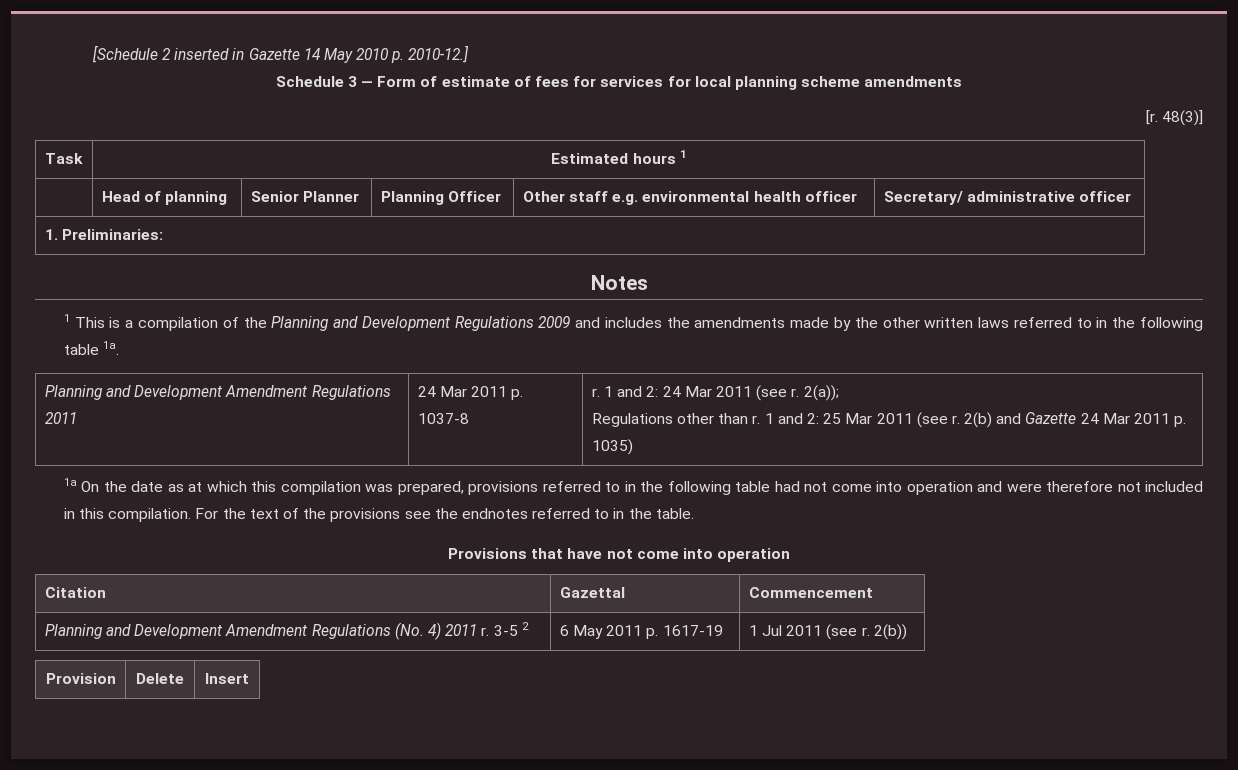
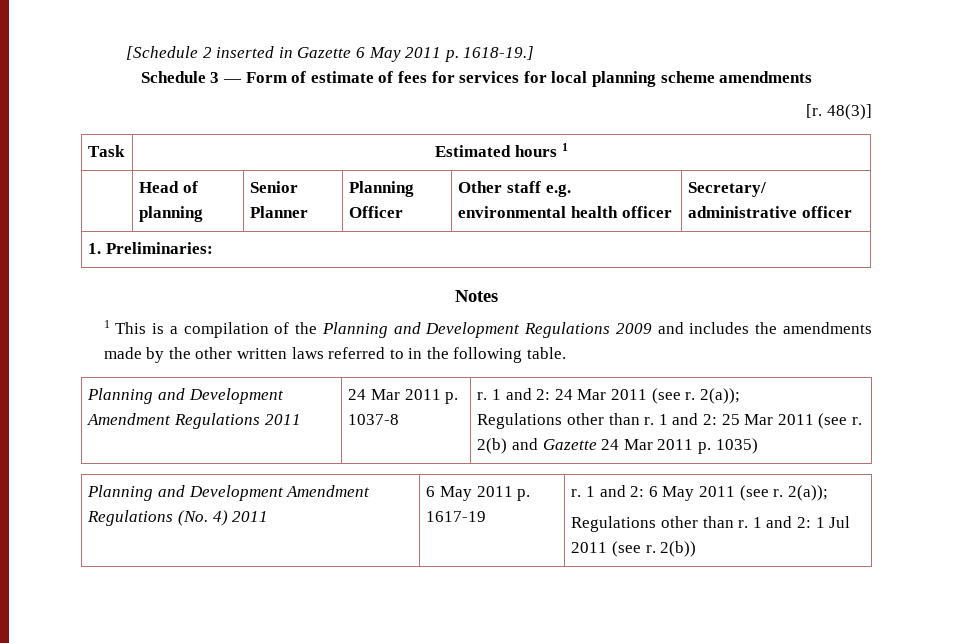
[303,45,470,63] 14 May 2010 p. 2010-12.] -> [356,46,535,62] 6 May 2011 p. 1618-19.]
[63,341,120,355] table 1a. -> [527,347,567,359] table.
[63,478,1203,495] [63,508,694,522] [447,548,791,562] [44,587,106,598] [559,587,625,598] [748,587,873,598] // 1a On the date as at which this compilation was prepared, provisions referred to in the following table had not come into operation and were therefore not included in this compilation. For the text of the provisions see the endnotes referred to in the table. // Provisions that have not come into operation // Citation | Gazettal | Commencement -> (758, 446) none
[481,622,529,636] r. 3-5 2 -> (269, 516) none
(723, 630) none -> [571,485,828,501] [571,516,811,532] r. 1 and 2: 6 May 2011 (see r. 2(a)); // Regulations other than r. 1 and 2:
[45,673,116,684] [136,673,184,684] [205,673,249,684] // Provision | Delete | Insert -> (697, 549) none

